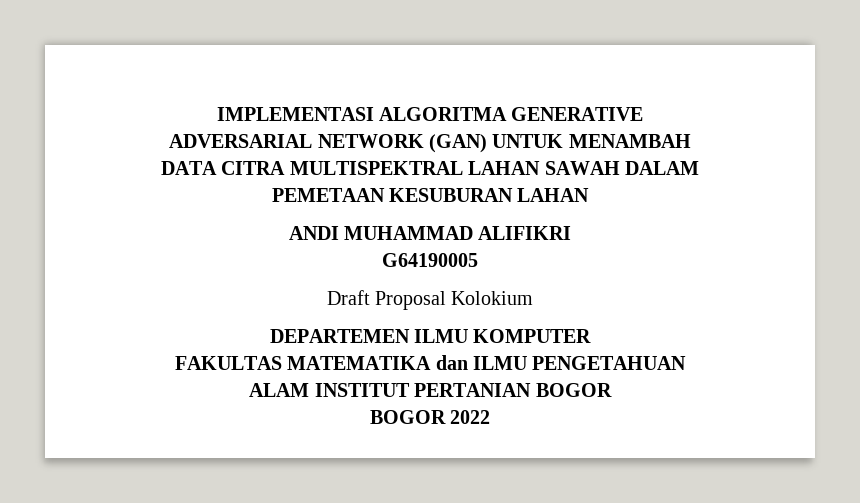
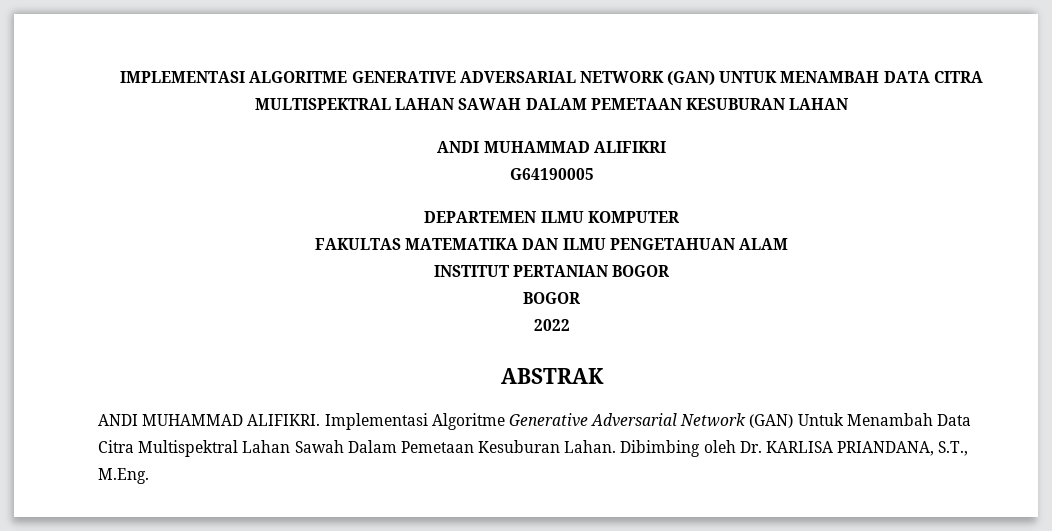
[379,107,507,121] ALGORITMA -> [249,71,348,83] ALGORITME
[326,290,534,310] // Draft Proposal Kolokium -> (594, 174) none
[435,355,468,370] dan -> [522,238,559,250] DAN
(310, 390) none -> (788, 244) //
(446, 417) none -> (581, 298) //
(491, 417) none -> [500,368,604,384] [98,413,972,430] [98,440,969,457] [98,468,149,484] // ABSTRAK // ANDI MUHAMMAD ALIFIKRI. Implementasi Algoritme Generative Adversarial Network (GAN) Untuk Menambah Data Citra Multispektral Lahan Sawah Dalam Pemetaan Kesuburan Lahan. Dibimbing oleh Dr. KARLISA PRIANDANA, S.T., M.Eng.

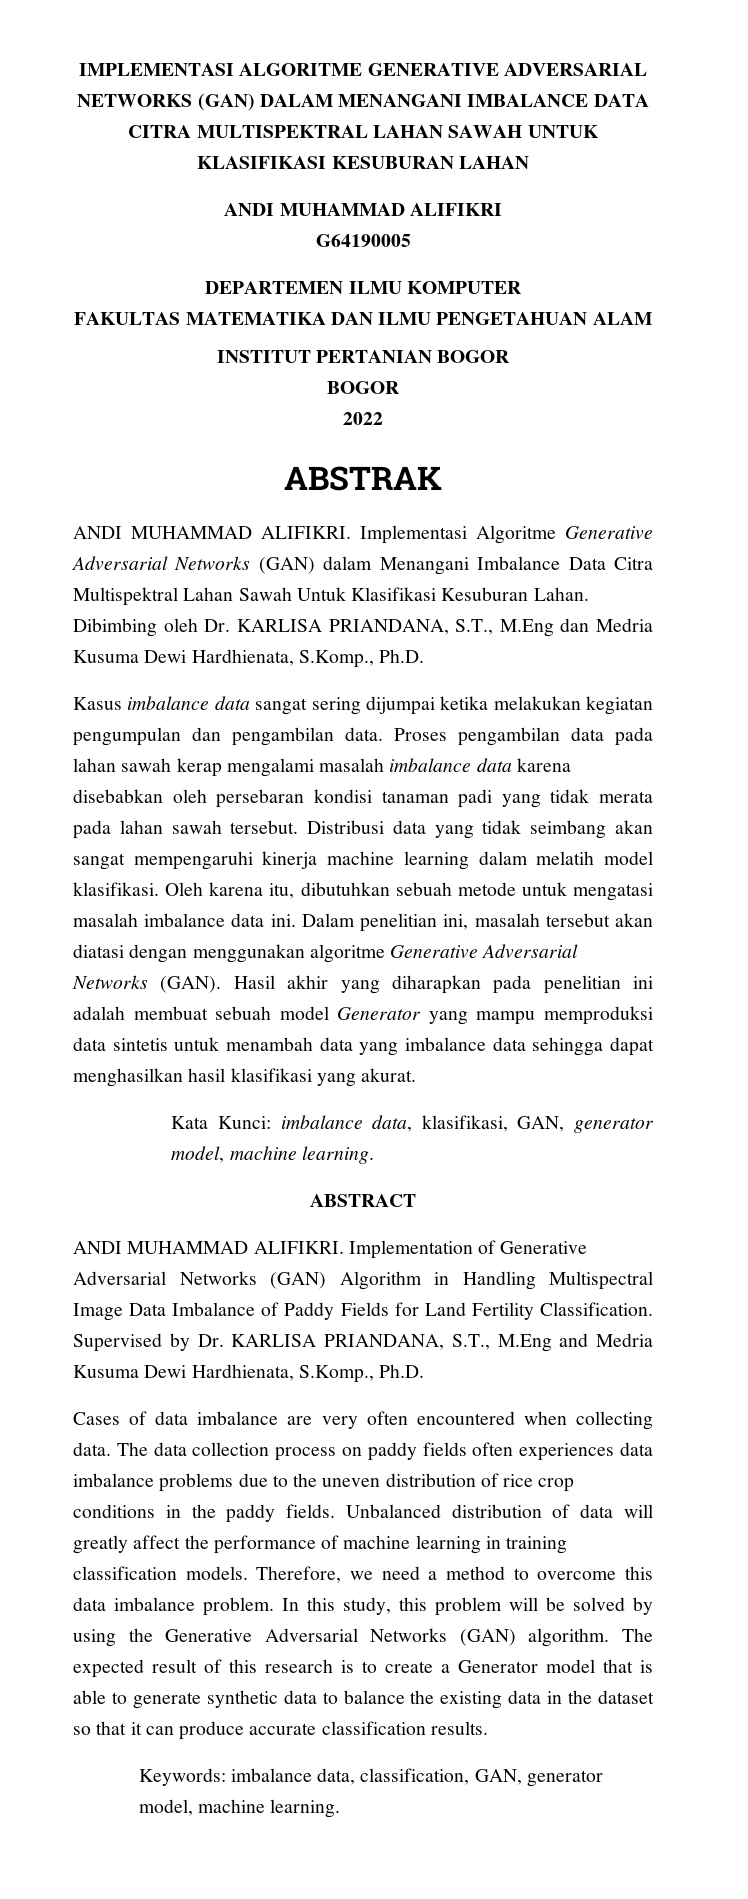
[579,71,880,86] NETWORK (GAN) UNTUK MENAMBAH -> [77,93,589,111] NETWORKS (GAN) DALAM MENANGANI IMBALANCE
[525,98,682,110] DALAM PEMETAAN -> [527,125,598,138] [197,156,327,169] UNTUK KLASIFIKASI
[680,413,933,428] Network (GAN) Untuk Menambah -> [174,556,561,575] Networks (GAN) dalam Menangani Imbalance
[347,440,474,453] Dalam Pemetaan -> [296,587,437,601] Untuk Klasifikasi
[98,468,149,484] M.Eng. -> [499,618,653,637] [73,649,425,668] [73,696,653,715] [73,727,653,746] [73,758,571,777] [73,789,653,808] [73,820,653,839] [73,851,653,870] [73,882,653,901] [73,913,653,932] [73,944,579,963] [72,975,653,994] [73,1006,653,1025] [73,1037,654,1056] [73,1068,417,1087] [171,1115,654,1133] [171,1146,375,1164] [310,1194,416,1207] [73,1240,588,1259] [73,1271,653,1290] [73,1302,653,1321] [73,1333,653,1352] [73,1364,425,1383] [73,1411,653,1430] [73,1442,653,1461] [73,1473,575,1492] [73,1504,653,1523] [73,1535,568,1554] [73,1566,654,1583] [73,1597,653,1616] [73,1628,653,1647] [73,1659,653,1678] [73,1690,655,1709] [73,1721,488,1740] [138,1768,603,1787] [138,1799,341,1818] M.Eng dan Medria Kusuma Dewi Hardhienata, S.Komp., Ph.D. // Kasus imbalance data sangat sering dijumpai ketika melakukan kegiatan pengumpulan dan pengambilan data. Proses pengambilan data pada lahan sawah kerap mengalami masalah imbalance data karena disebabkan oleh persebaran kondisi tanaman padi yang tidak merata pada lahan sawah tersebut. Distribusi data yang tidak seimbang akan sangat mempengaruhi kinerja machine learning dalam melatih model klasifikasi. Oleh karena itu, dibutuhkan sebuah metode untuk mengatasi masalah imbalance data ini. Dalam penelitian ini, masalah tersebut akan diatasi dengan menggunakan algoritme Generative Adversarial Networks (GAN). Hasil akhir yang diharapkan pada penelitian ini adalah membuat sebuah model Generator yang mampu memproduksi data sintetis untuk menambah data yang imbalance data sehingga dapat menghasilkan hasil klasifikasi yang akurat. // Kata Kunci: imbalance data, klasifikasi, GAN, generator model, machine learning. // ABSTRACT // ANDI MUHAMMAD ALIFIKRI. Implementation of Generative Adversarial Networks (GAN) Algorithm in Handling Multispectral Image Data Imbalance of Paddy Fields for Land Fertility Classification. Supervised by Dr. KARLISA PRIANDANA, S.T., M.Eng and Medria Kusuma Dewi Hardhienata, S.Komp., Ph.D. // Cases of data imbalance are very often encountered when collecting data. The data collection process on paddy fields often experiences data imbalance problems due to the uneven distribution of rice crop conditions in the paddy fields. Unbalanced distribution of data will greatly affect the performance of machine learning in training classification models. Therefore, we need a method to overcome this data imbalance problem. In this study, this problem will be solved by using the Generative Adversarial Networks (GAN) algorithm. The expected result of this research is to create a Generator model that is able to generate synthetic data to balance the existing data in the dataset so that it can produce accurate classification results. // Keywords: imbalance data, classification, GAN, generator model, machine learning.

